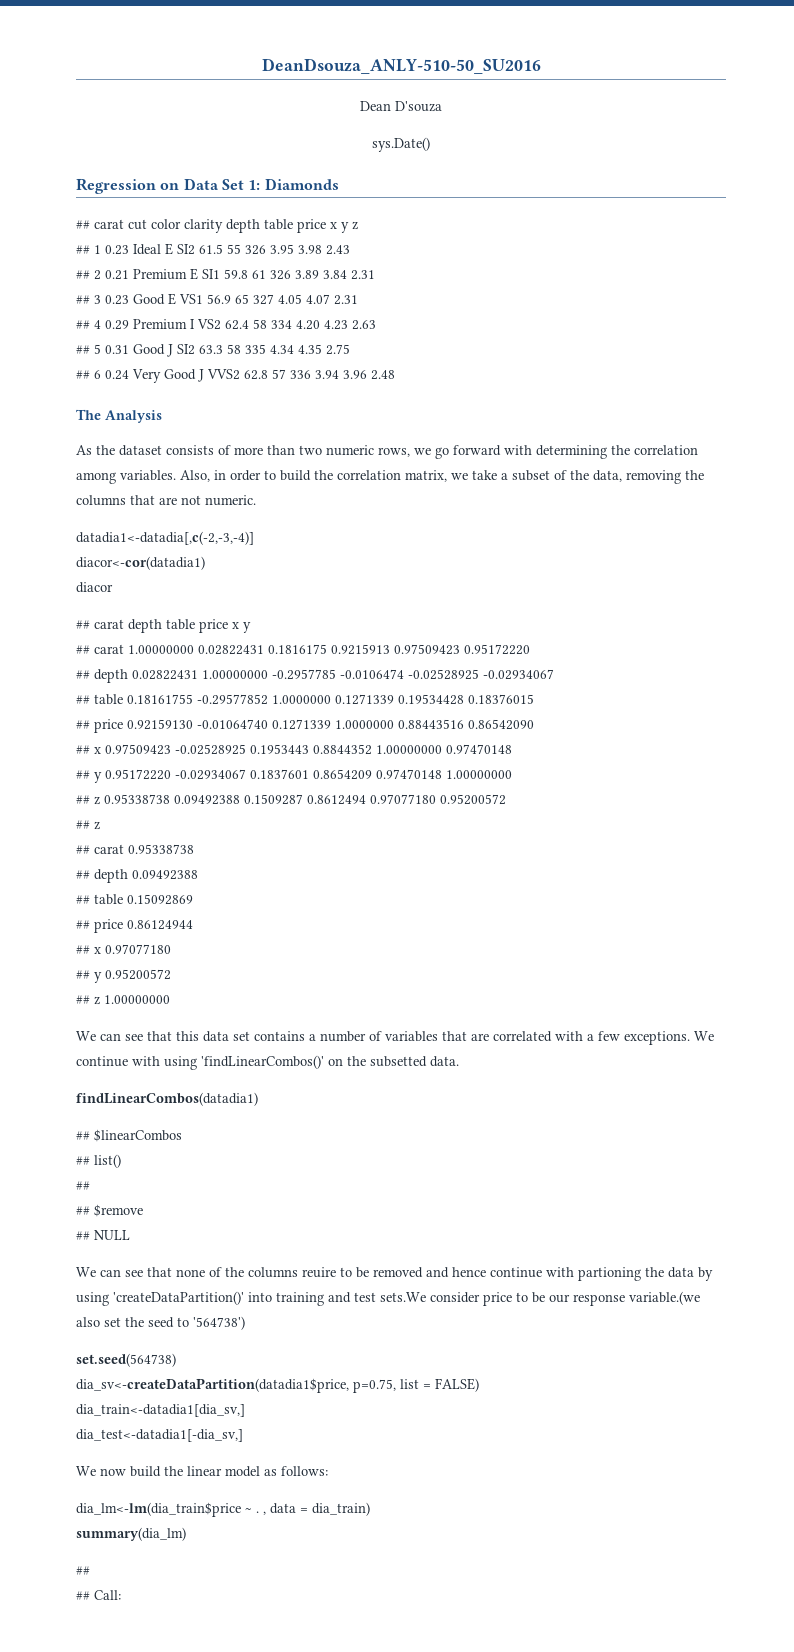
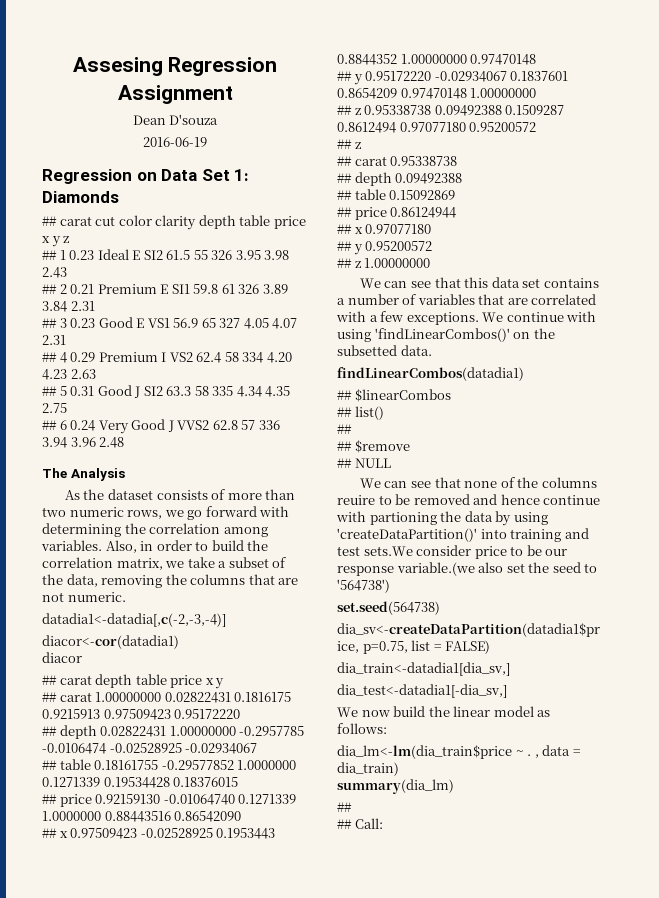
[261,58,541,74] DeanDsouza_ANLY-510-50_SU2016 -> [72,57,278,76] [117,85,233,104] Assesing Regression Assignment
[372,137,430,152] sys.Date() -> [143,137,207,147] 2016-06-19

